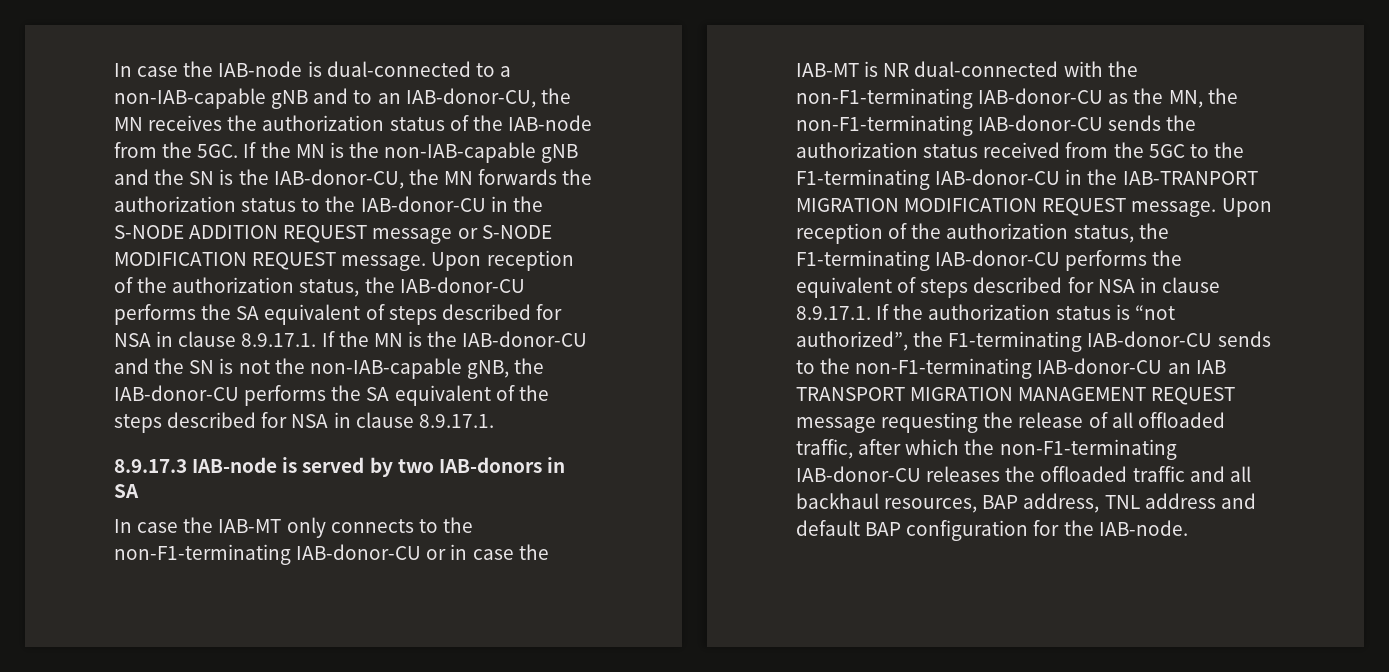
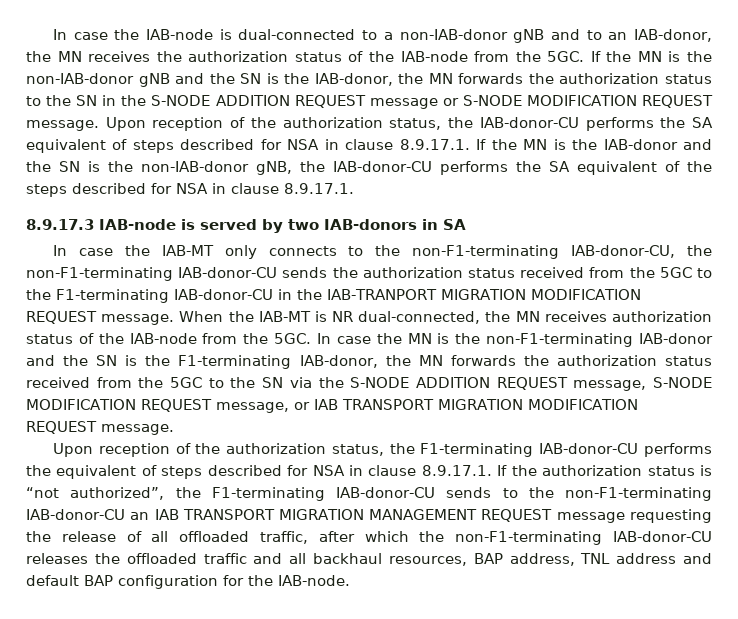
[114,88,266,109] non-IAB-capable -> [399,29,508,40] non-IAB-donor
[405,88,536,108] IAB-donor-CU, -> [634,29,712,42] IAB-donor,
[384,142,537,163] non-IAB-capable -> [26,73,134,84] non-IAB-donor
[273,169,404,189] IAB-donor-CU, -> [314,73,393,86] IAB-donor,
[360,196,486,212] IAB-donor-CU -> [76,95,98,106] SN
[462,331,588,347] [114,358,462,379] IAB-donor-CU and the SN is not the non-IAB-capable -> [603,139,712,150] [26,161,250,172] IAB-donor and the SN is the non-IAB-donor
[296,544,549,560] [796,61,1138,77] [796,88,1203,109] IAB-donor-CU or in case the IAB-MT is NR dual-connected with the non-F1-terminating IAB-donor-CU as the MN, -> [571,245,676,258] IAB-donor-CU,
(1217, 209) none -> [179,311,712,324] [26,333,713,347] [26,355,712,369] [26,377,712,391] [26,399,638,413] [26,421,174,435] When the IAB-MT is NR dual-connected, the MN receives authorization status of the IAB-node from the 5GC. In case the MN is the non-F1-terminating IAB-donor and the SN is the F1-terminating IAB-donor, the MN forwards the authorization status received from the 5GC to the SN via the S-NODE ADDITION REQUEST message, S-NODE MODIFICATION REQUEST message, or IAB TRANSPORT MIGRATION MODIFICATION REQUEST message. //

